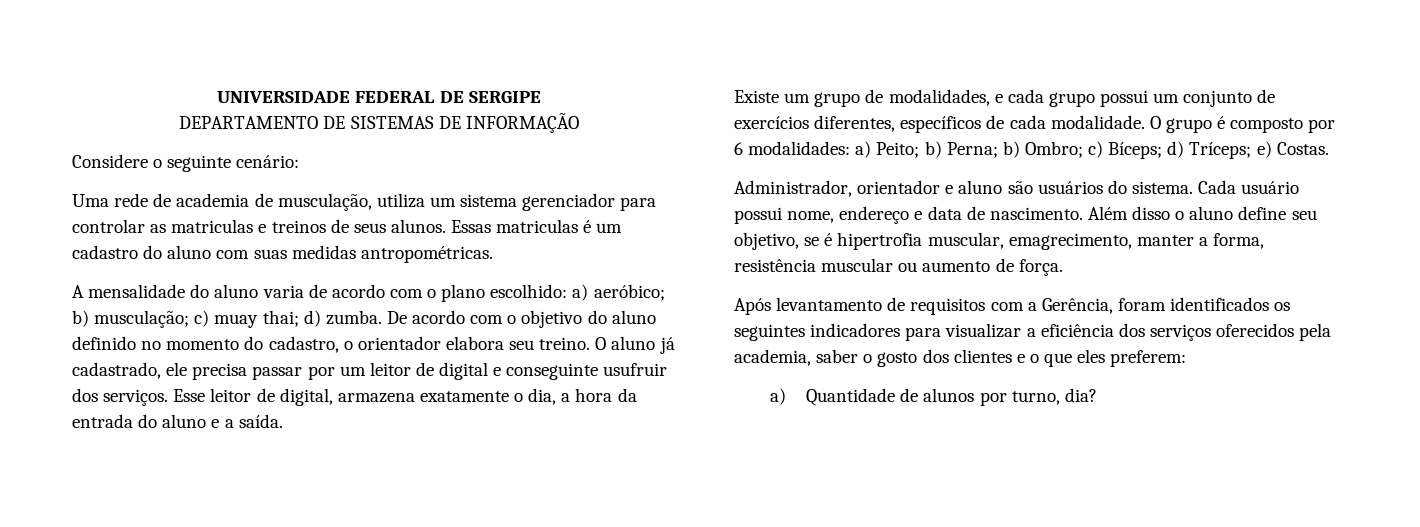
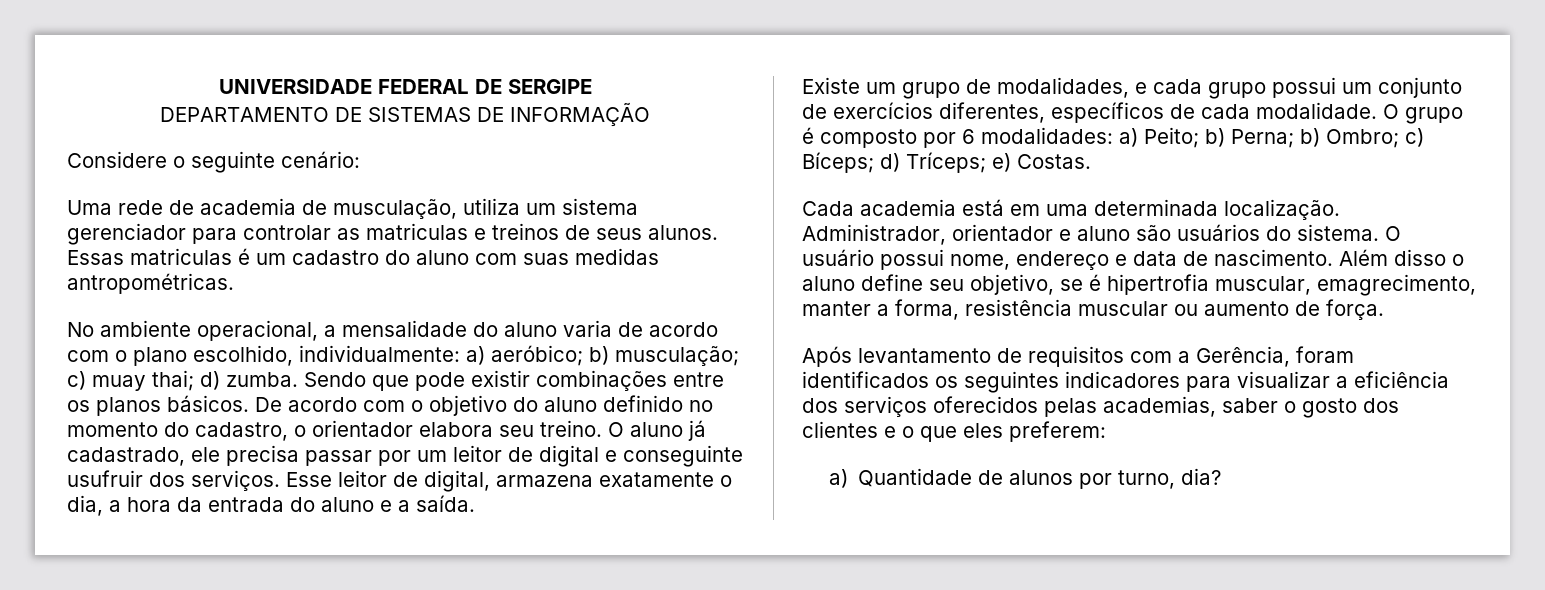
[72,285,84,298] A -> [67,320,336,341] No ambiente operacional, a
[490,284,568,298] escolhido: -> [193,345,460,366] escolhido, individualmente:
(382, 317) none -> [304,370,724,391] [67,395,249,416] Sendo que pode existir combinações entre os planos básicos.
(1329, 148) none -> [802,199,1340,220] Cada academia está em uma determinada localização.
[1198,180,1237,194] Cada -> [1385,226,1401,241] O
[1299,323,1332,341] [734,349,811,366] pela academia, -> [1044,396,1216,417] pelas academias,

